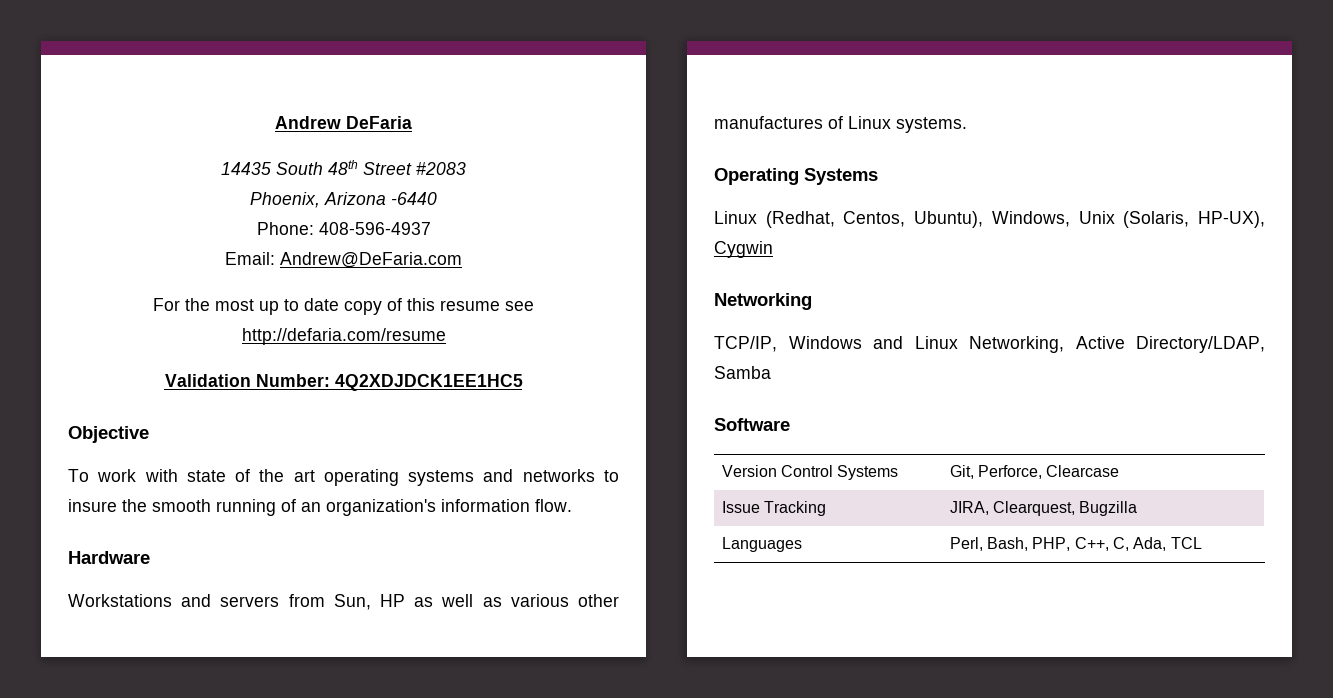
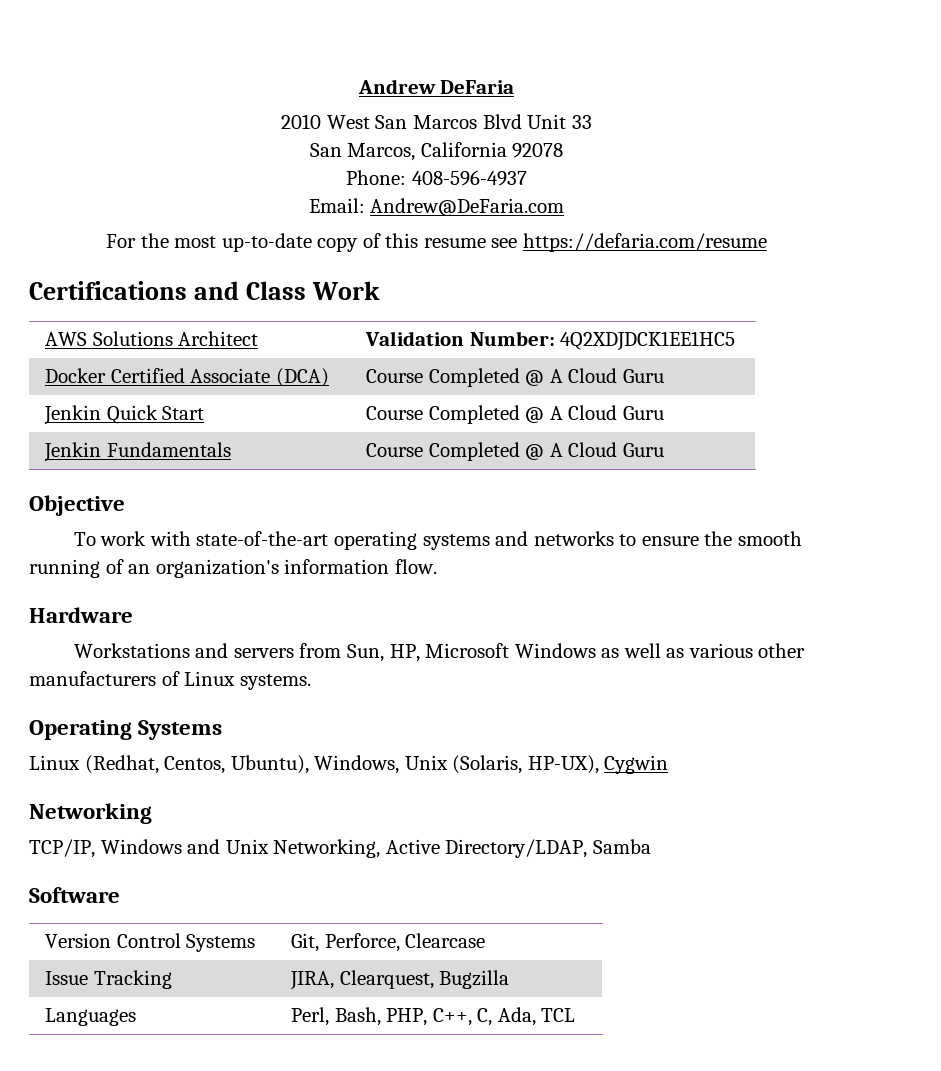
[221,160,466,175] [250,192,437,208] 14435 South 48th Street #2083 // Phoenix, Arizona -6440 -> [281,114,592,129] [309,142,564,161] 2010 West San Marcos Blvd Unit 33 // San Marcos, California 92078
[259,298,339,315] up to date -> [221,233,312,252] up-to-date
[241,328,446,345] [164,374,523,391] http://defaria.com/resume // Validation Number: 4Q2XDJDCK1EE1HC5 -> [522,233,767,252] [29,281,380,300] [45,331,259,346] [365,331,736,351] [45,368,329,387] [366,368,664,387] [44,405,205,425] [366,405,664,424] [44,442,231,462] [366,442,664,461] https://defaria.com/resume // Certifications and Class Work // AWS Solutions Architect | Validation Number: 4Q2XDJDCK1EE1HC5 // Docker Certified Associate (DCA) | Course Completed @ A Cloud Guru // Jenkin Quick Start | Course Completed @ A Cloud Guru // Jenkin Fundamentals | Course Completed @ A Cloud Guru
[186,469,315,482] state of the art -> [196,531,329,546] state-of-the-art
[68,499,117,512] insure -> [641,536,699,546] ensure
[379,594,405,607] HP -> [389,643,596,662] HP, Microsoft Windows
[714,116,823,129] manufactures -> [29,671,156,686] manufacturers
[914,336,958,349] Linux -> [225,839,269,854] Unix

